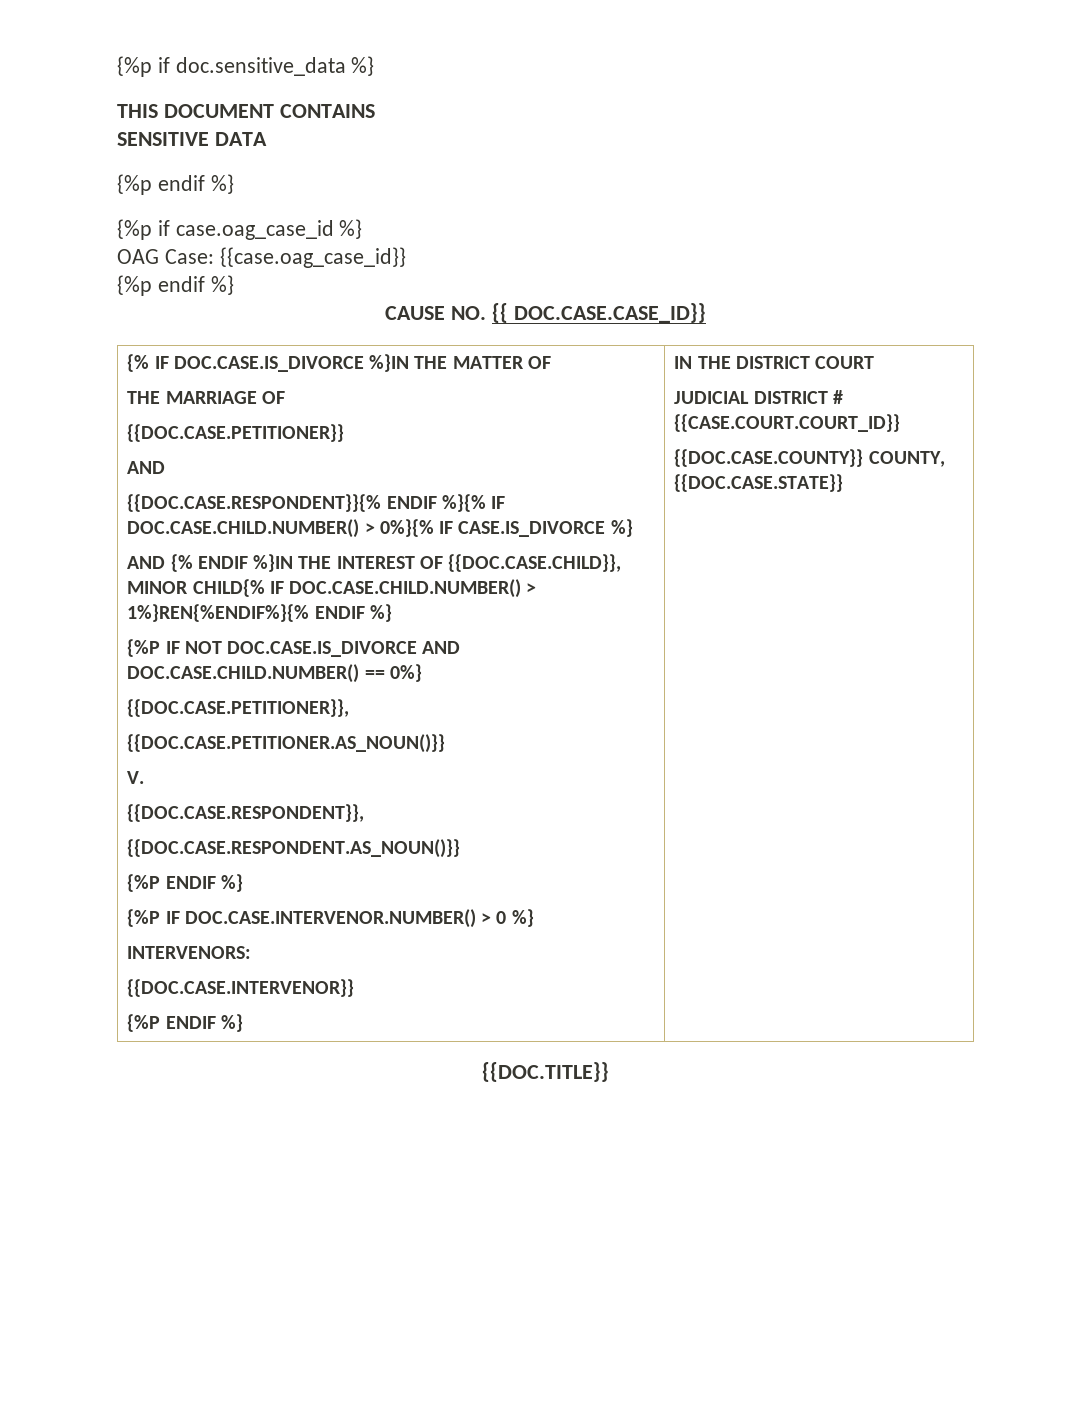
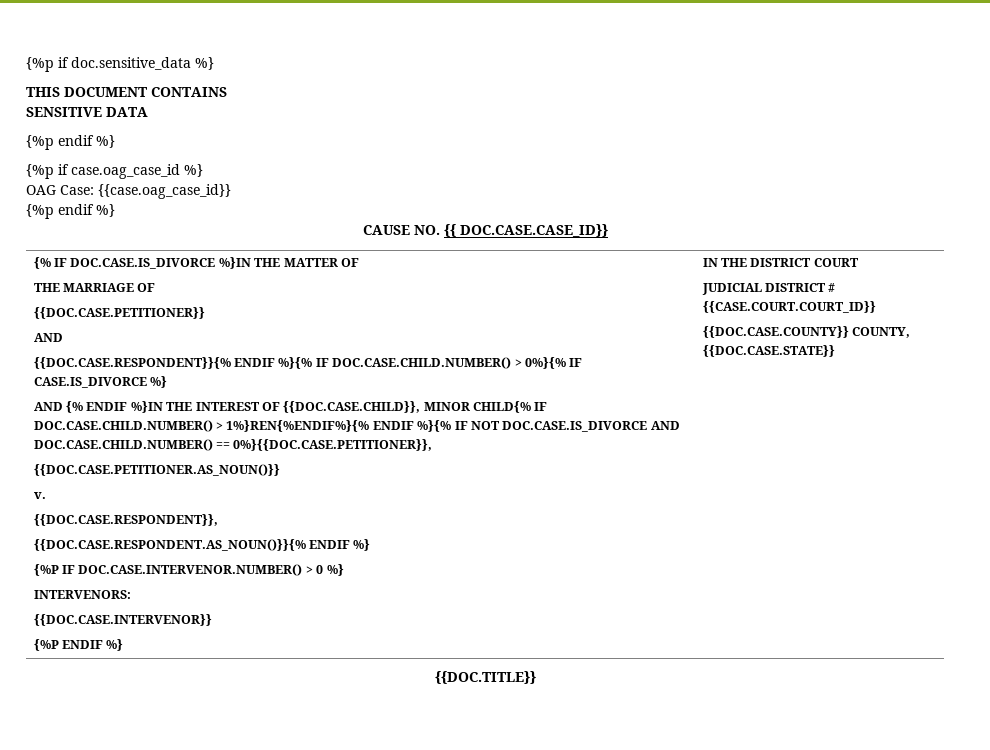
[369,604,392,622] [127,639,161,657] %} // {%P -> [417,420,452,432] %}{%
[389,664,422,682] [127,699,350,717] 0%} // {{DOC.CASE.PETITIONER}}, -> [233,439,433,451] 0%}{{DOC.CASE.PETITIONER}},
[127,771,145,784] V. -> [33,492,46,499] v.
[127,839,461,858] [127,874,161,892] {{DOC.CASE.RESPONDENT.AS_NOUN()}} // {%P -> [33,539,306,551] {{DOC.CASE.RESPONDENT.AS_NOUN()}}{%

